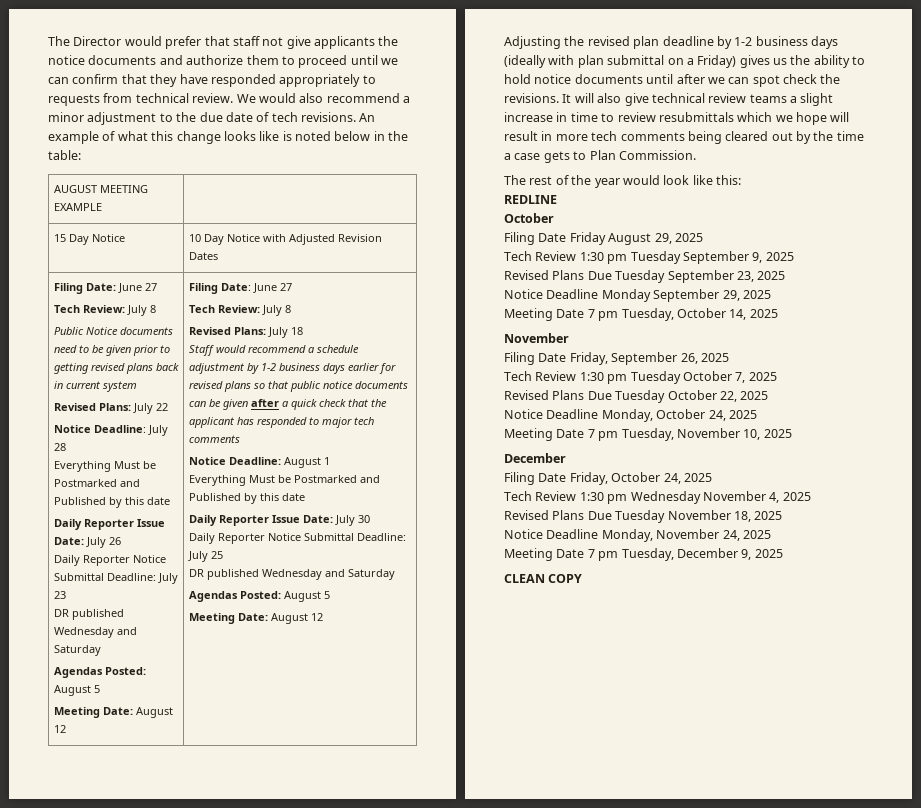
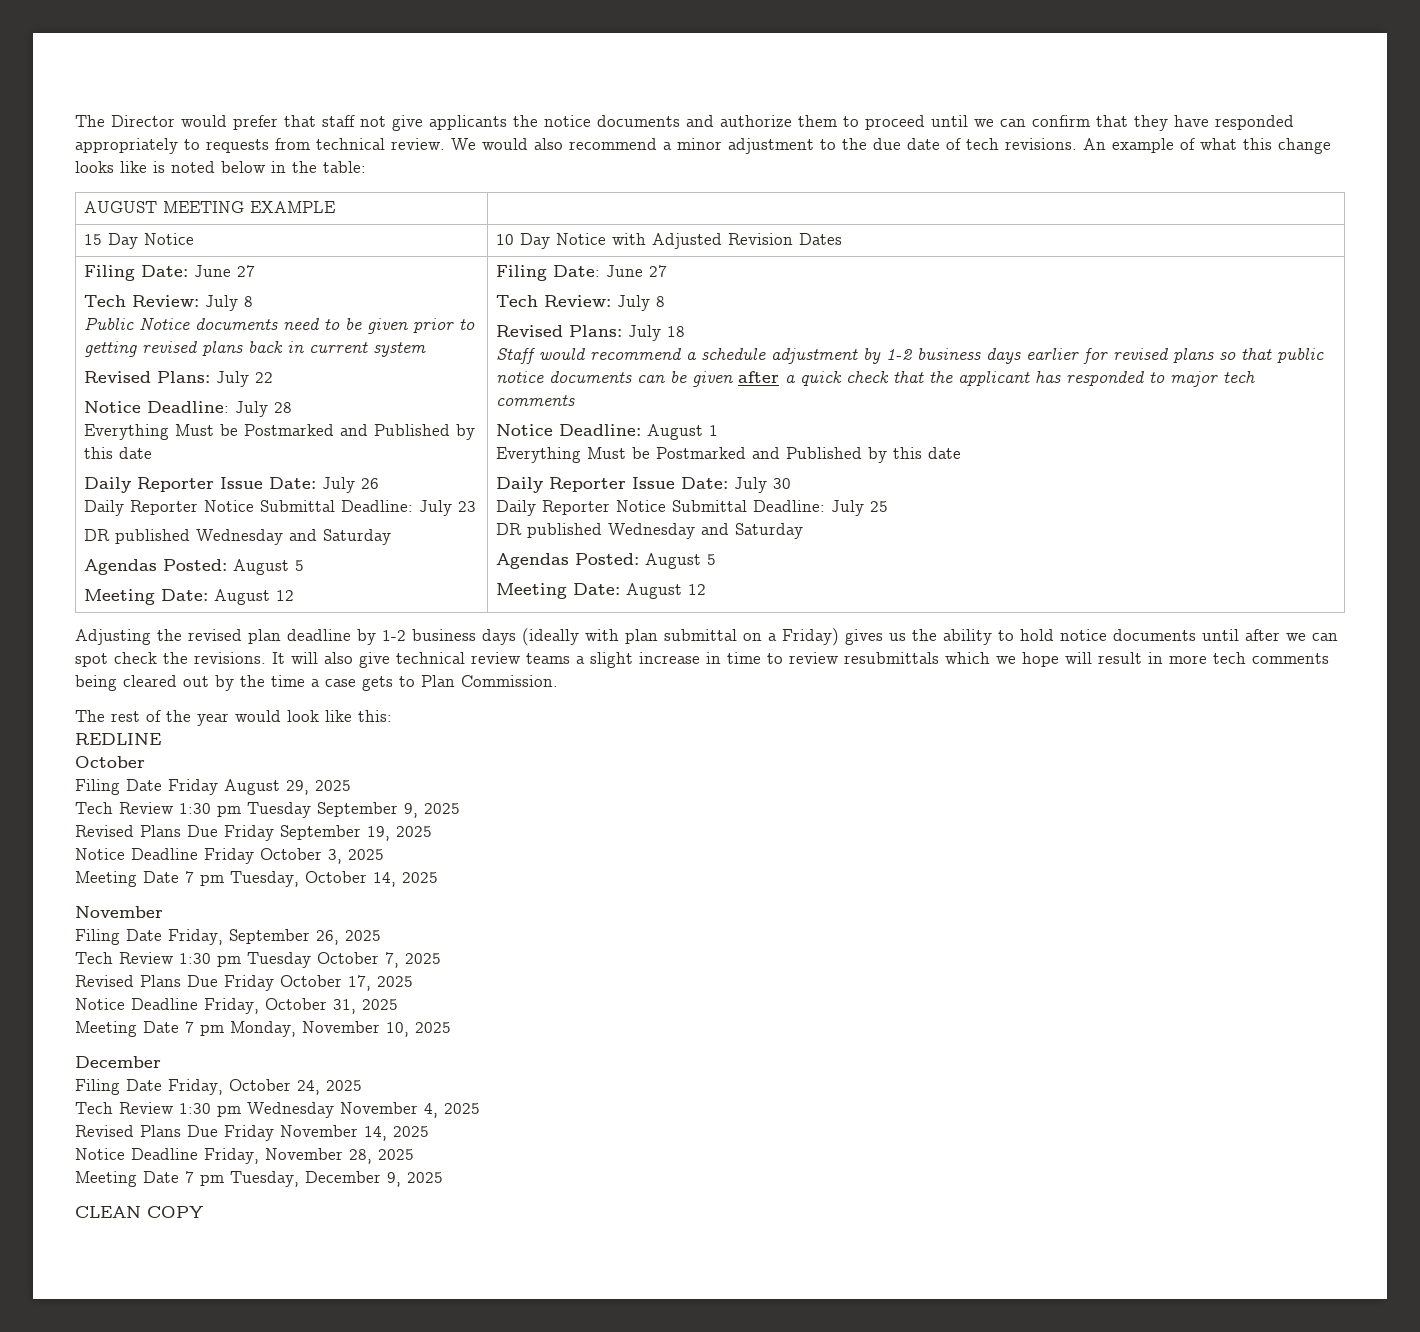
[615,270,786,283] [504,289,740,302] Tuesday September 23, 2025 // Notice Deadline Monday September 29, -> [224,825,432,841] [75,848,342,864] Friday September 19, 2025 // Notice Deadline Friday October 3,
[615,390,769,403] [504,409,757,422] [504,428,674,441] Tuesday October 22, 2025 // Notice Deadline Monday, October 24, 2025 // Meeting Date 7 pm Tuesday, -> [224,975,413,991] [75,998,398,1014] [75,1021,296,1037] Friday October 17, 2025 // Notice Deadline Friday, October 31, 2025 // Meeting Date 7 pm Monday,
[615,510,783,523] [504,529,740,542] Tuesday November 18, 2025 // Notice Deadline Monday, November 24, -> [224,1125,429,1141] [75,1148,372,1164] Friday November 14, 2025 // Notice Deadline Friday, November 28,

